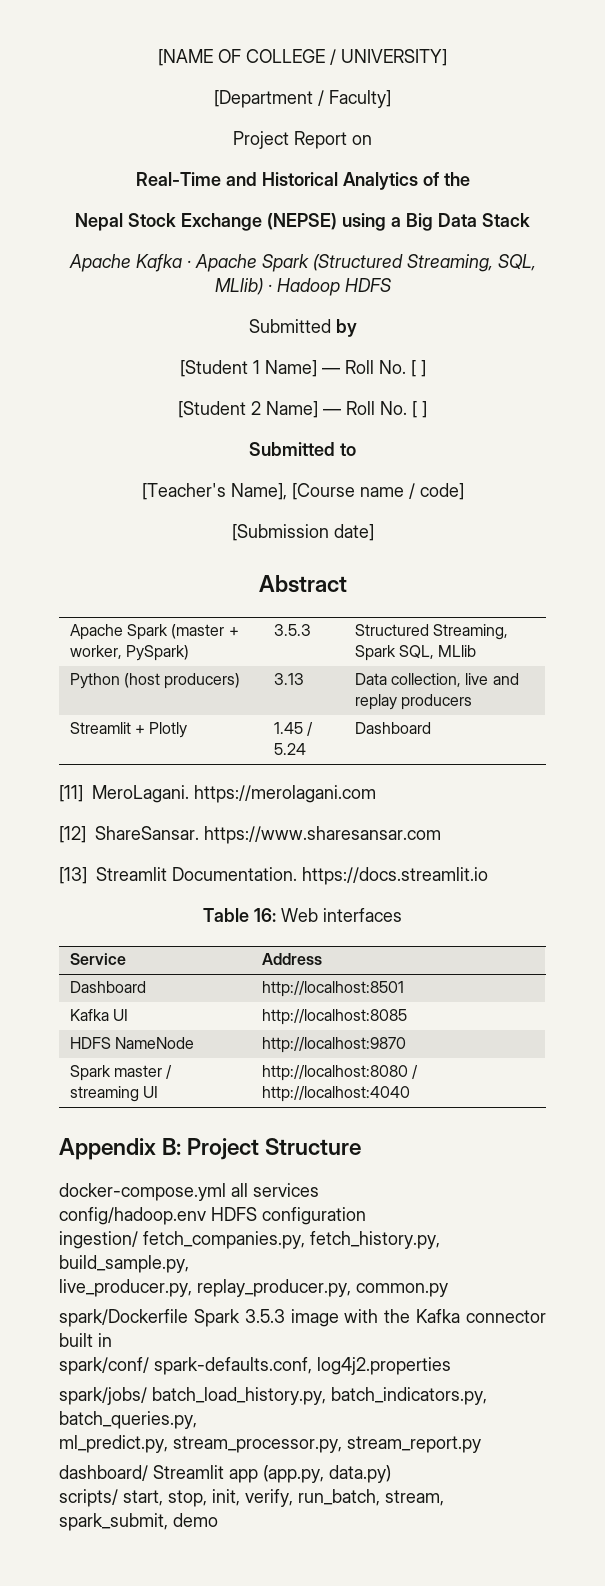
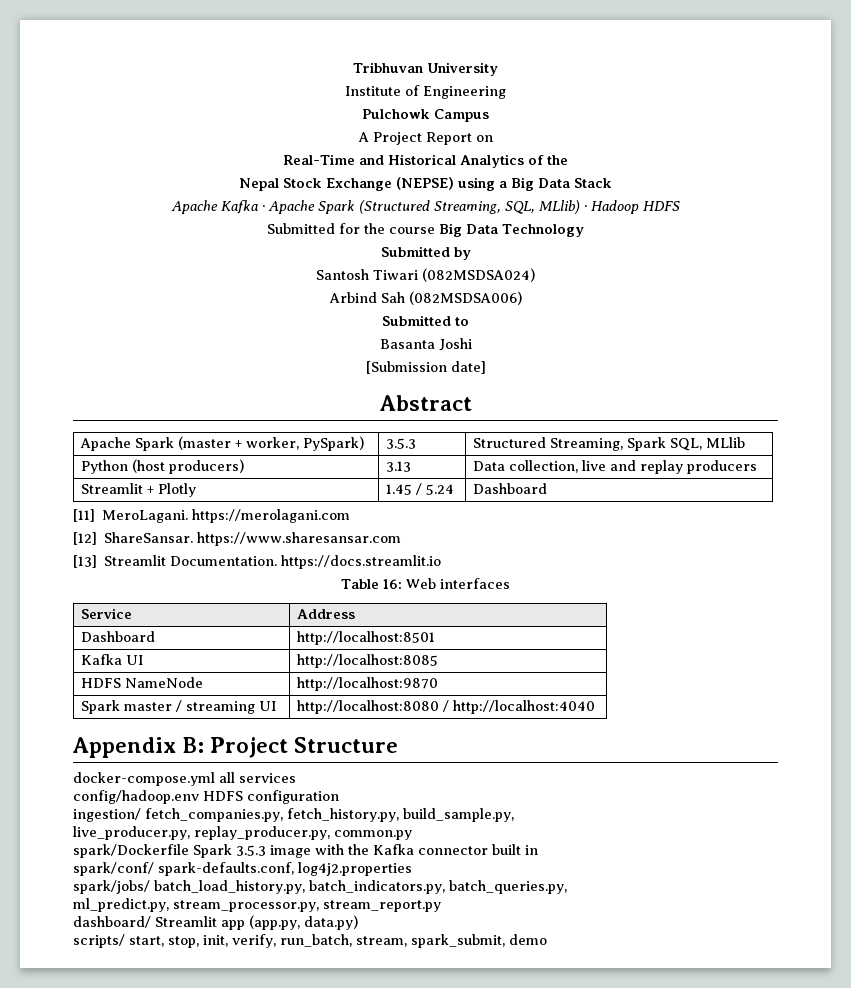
[158,49,447,66] [214,90,391,108] [NAME OF COLLEGE / UNIVERSITY] // [Department / Faculty] // -> [353,62,498,76] [345,85,506,99] [362,109,489,122] [357,132,369,142] Tribhuvan University // Institute of Engineering // Pulchowk Campus // A
[335,319,357,337] [179,360,426,377] [178,401,427,418] [249,442,356,456] [141,483,464,500] by // [Student 1 Name] — Roll No. [ ] // [Student 2 Name] — Roll No. [ ] // Submitted to // [Teacher's Name], [Course name / code] -> [339,223,585,237] [380,246,471,260] [316,268,535,282] [328,291,522,305] [382,315,469,326] [379,338,472,351] for the course Big Data Technology // Submitted by // Santosh Tiwari (082MSDSA024) // Arbind Sah (082MSDSA006) // Submitted to // Basanta Joshi

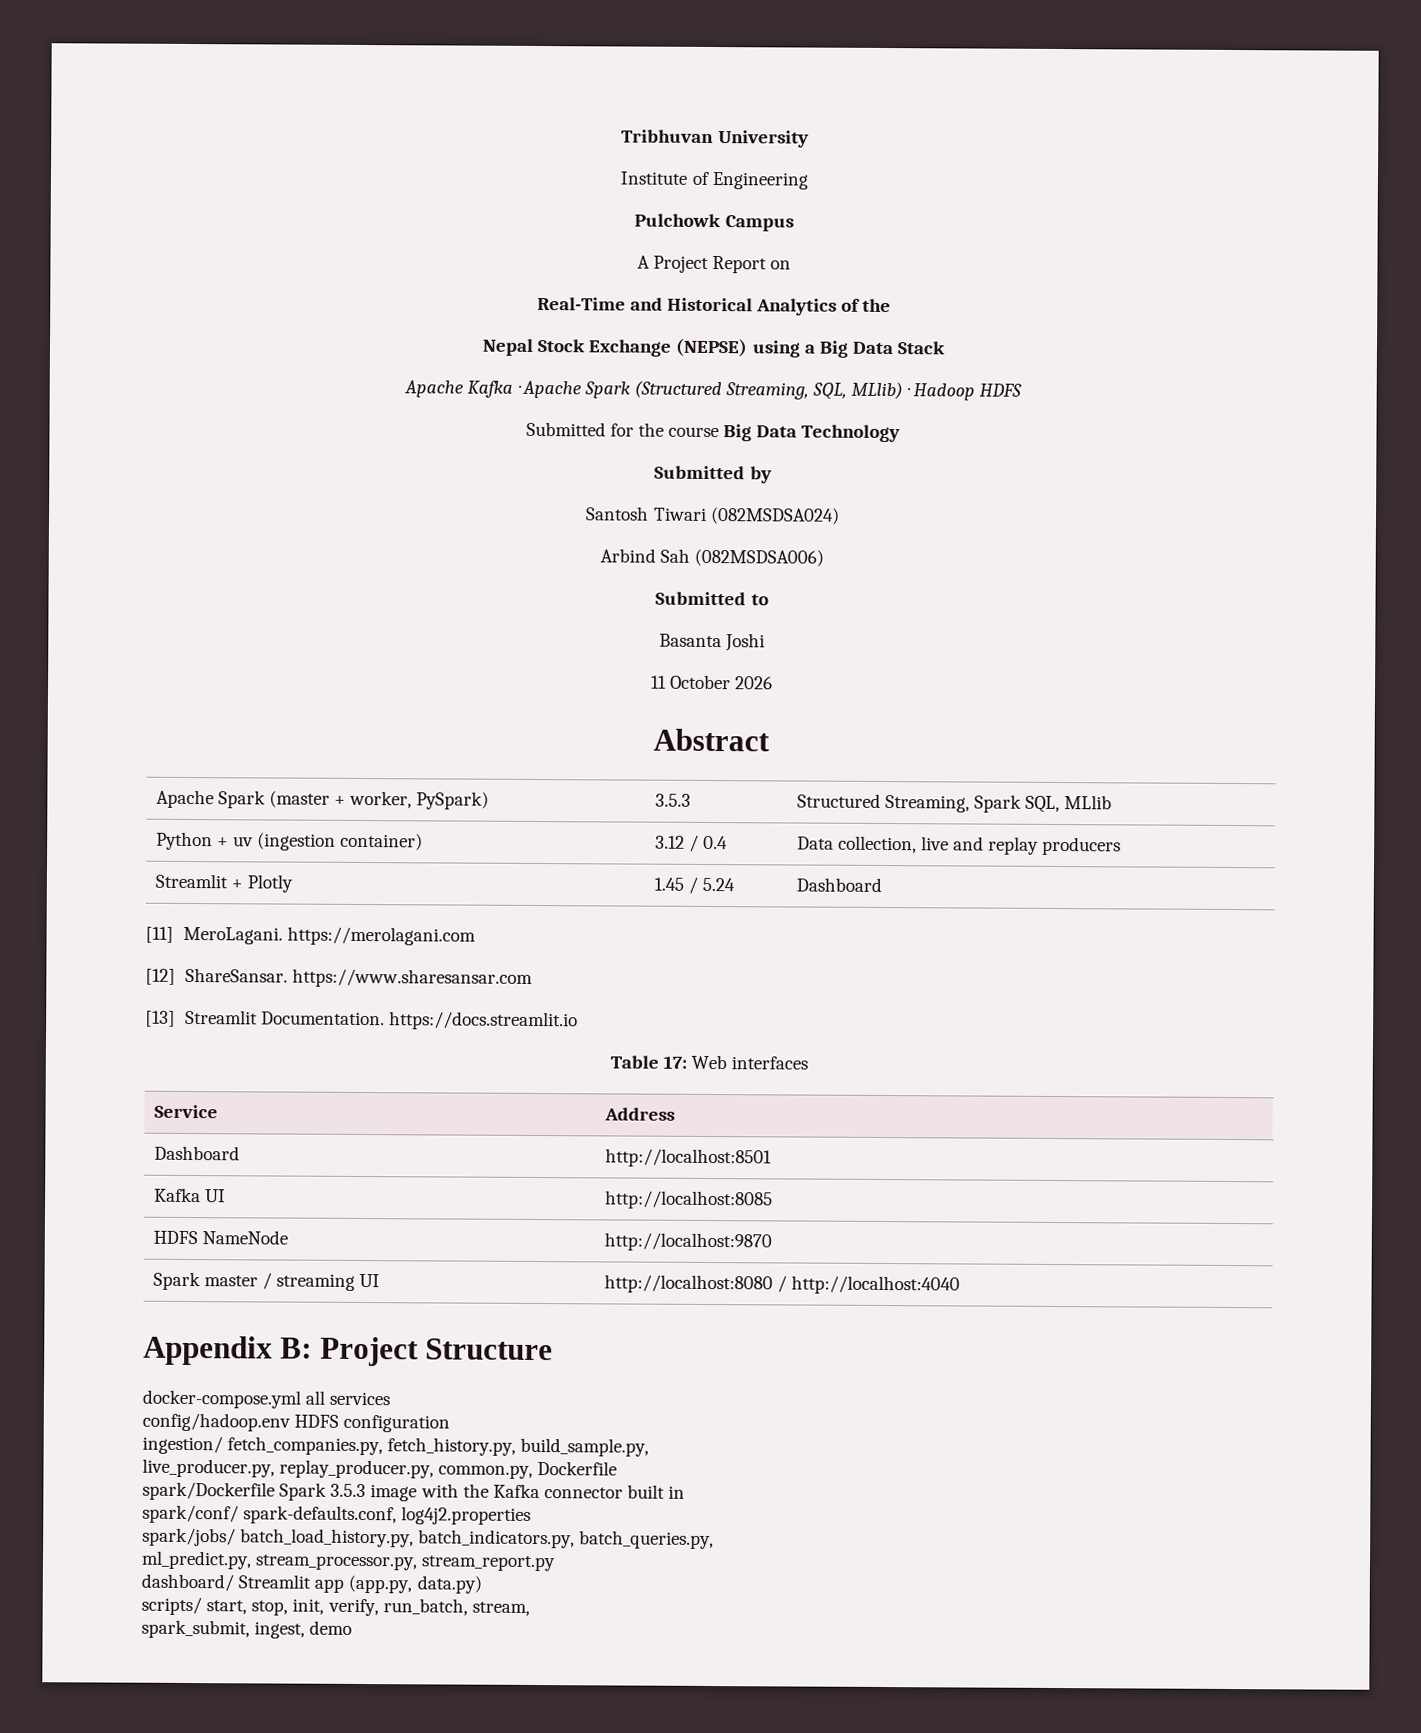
[365,361,486,374] [Submission date] -> [650,674,774,690] 11 October 2026
[132,459,245,474] [386,461,412,472] (host producers) | 3.13 -> [216,832,424,851] [654,834,728,852] + uv (ingestion container) | 3.12 / 0.4
[382,579,402,589] 16: -> [662,1055,687,1069] 17:
[334,830,412,840] common.py -> [438,1461,618,1479] common.py, Dockerfile
[411,934,505,948] spark_submit, -> [141,1619,306,1639] // spark_submit, ingest,

